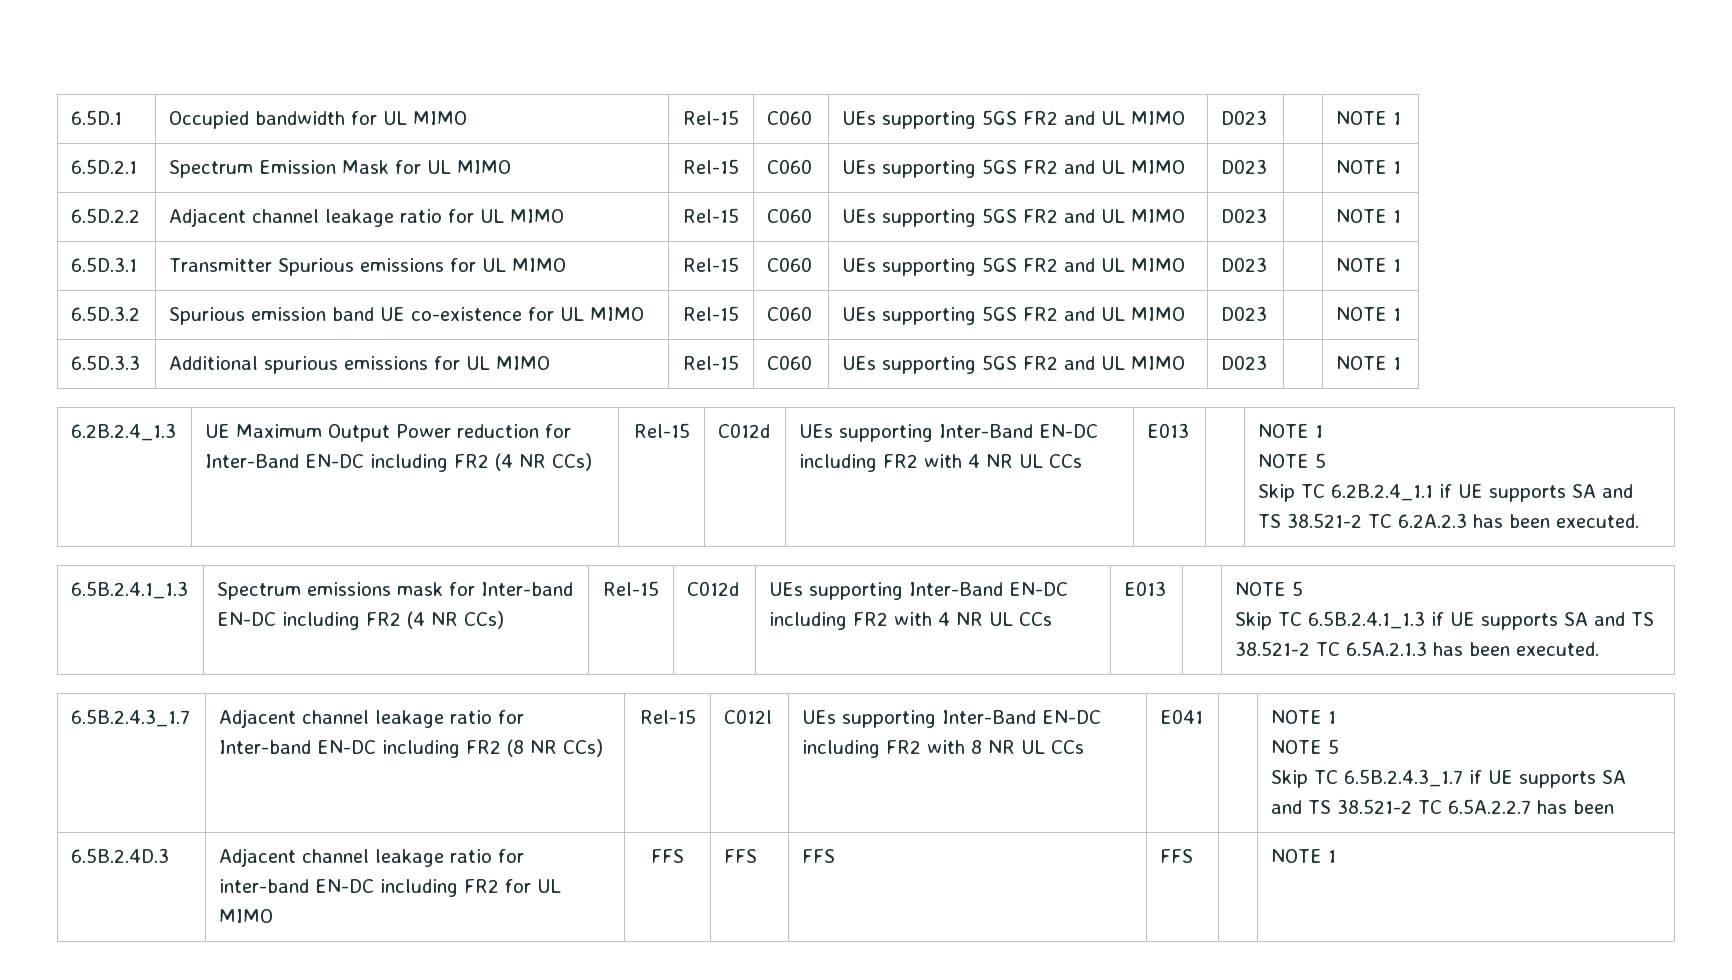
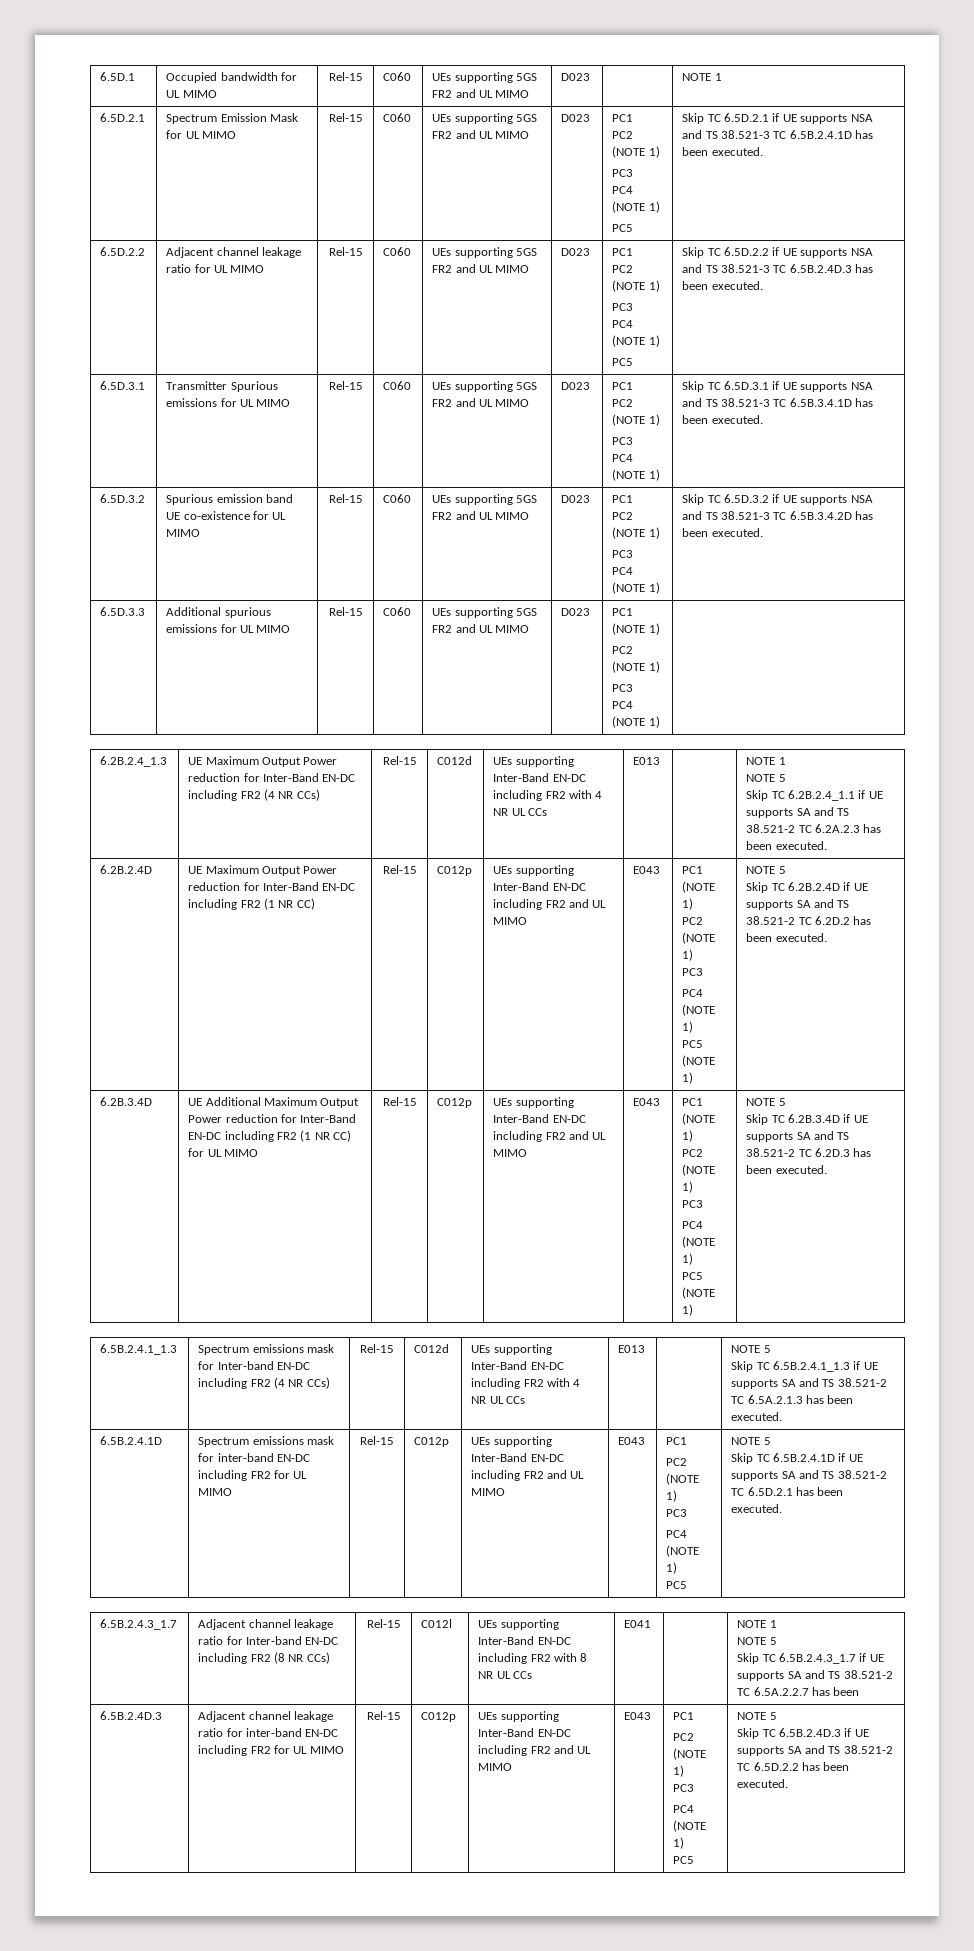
[1336,160,1402,174] | NOTE 1 -> [612,114,634,122] [612,131,634,139] [612,146,660,158] [612,169,634,177] [612,186,634,194] [612,201,660,213] [612,224,634,232] [682,113,873,124] [682,130,874,139] [682,147,763,156] PC1 // PC2 (NOTE 1) // PC3 // PC4 (NOTE 1) // PC5 | Skip TC 6.5D.2.1 if UE supports NSA and TS 38.521-3 TC 6.5B.2.4.1D has been executed.
[1336,209,1402,223] | NOTE 1 -> [612,248,634,256] [612,265,634,273] [612,280,660,292] [612,303,634,311] [612,320,634,328] [612,335,660,347] [612,358,634,366] [682,247,873,258] [682,264,874,273] [682,281,763,290] PC1 // PC2 (NOTE 1) // PC3 // PC4 (NOTE 1) // PC5 | Skip TC 6.5D.2.2 if UE supports NSA and TS 38.521-3 TC 6.5B.2.4D.3 has been executed.
[1336,258,1402,272] | NOTE 1 -> [612,382,634,390] [612,399,634,407] [612,414,660,426] [612,437,634,445] [612,454,634,462] [612,469,660,481] [682,381,873,392] [682,398,874,407] [682,415,763,424] PC1 // PC2 (NOTE 1) // PC3 // PC4 (NOTE 1) | Skip TC 6.5D.3.1 if UE supports NSA and TS 38.521-3 TC 6.5B.3.4.1D has been executed.
[1336,307,1402,321] | NOTE 1 -> [612,495,634,503] [612,512,634,520] [612,527,660,539] [612,550,634,558] [612,567,634,575] [612,582,660,594] [682,494,873,505] [682,511,874,520] [682,528,763,537] PC1 // PC2 (NOTE 1) // PC3 // PC4 (NOTE 1) | Skip TC 6.5D.3.2 if UE supports NSA and TS 38.521-3 TC 6.5B.3.4.2D has been executed.
[1336,356,1402,370] | NOTE 1 -> [612,608,634,616] [612,623,660,635] [612,646,634,654] [612,661,660,673] [612,684,634,692] [612,701,634,709] [612,716,660,728] PC1 (NOTE 1) // PC2 (NOTE 1) // PC3 // PC4 (NOTE 1) |
(1640, 521) none -> [100,865,153,874] [188,865,338,876] [188,882,356,891] [188,898,315,910] [382,865,417,874] [437,866,473,876] [493,865,574,876] [493,882,586,891] [493,899,607,910] [493,917,528,925] [633,866,661,874] [682,866,704,874] [682,881,716,893] [682,898,694,910] [682,917,704,925] [682,932,716,944] [682,949,694,961] [682,968,704,976] [682,989,704,997] [682,1004,716,1016] [682,1021,694,1033] [682,1040,704,1048] [682,1055,716,1067] [682,1072,694,1084] [746,866,786,874] [746,882,868,893] [746,899,850,910] [746,916,872,925] [746,933,827,942] [100,1097,153,1106] [188,1097,360,1108] [188,1114,357,1123] [188,1130,352,1142] [188,1148,259,1157] [382,1097,417,1106] [437,1098,473,1108] [493,1097,574,1108] [493,1114,586,1123] [493,1131,607,1142] [493,1149,528,1157] [633,1098,661,1106] [682,1098,704,1106] [682,1113,716,1125] [682,1130,694,1142] [682,1149,704,1157] [682,1164,716,1176] [682,1181,694,1193] [682,1200,704,1208] [682,1221,704,1229] [682,1236,716,1248] [682,1253,694,1265] [682,1272,704,1280] [682,1287,716,1299] [682,1304,694,1316] [746,1098,786,1106] [746,1114,868,1125] [746,1131,850,1142] [746,1148,872,1157] [746,1165,827,1174] // 6.2B.2.4D | UE Maximum Output Power reduction for Inter-Band EN-DC including FR2 (1 NR CC) | Rel-15 | C012p | UEs supporting Inter-Band EN-DC including FR2 and UL MIMO | E043 | PC1 (NOTE 1) // PC2 (NOTE 1) // PC3 // PC4 (NOTE 1) // PC5 (NOTE 1) | NOTE 5 // Skip TC 6.2B.2.4D if UE supports SA and TS 38.521-2 TC 6.2D.2 has been executed. // 6.2B.3.4D | UE Additional Maximum Output Power reduction for Inter-Band EN-DC including FR2 (1 NR CC) for UL MIMO | Rel-15 | C012p | UEs supporting Inter-Band EN-DC including FR2 and UL MIMO | E043 | PC1 (NOTE 1) // PC2 (NOTE 1) // PC3 // PC4 (NOTE 1) // PC5 (NOTE 1) | NOTE 5 // Skip TC 6.2B.3.4D if UE supports SA and TS 38.521-2 TC 6.2D.3 has been executed.
(1600, 649) none -> [100,1436,163,1445] [198,1436,335,1447] [198,1453,311,1462] [198,1470,308,1481] [198,1488,233,1496] [360,1436,394,1445] [414,1437,450,1447] [471,1436,552,1447] [471,1453,564,1462] [471,1470,585,1481] [471,1488,506,1496] [618,1437,646,1445] [666,1437,688,1445] [666,1458,688,1466] [666,1473,700,1485] [666,1490,678,1502] [666,1509,688,1517] [666,1530,688,1538] [666,1545,700,1557] [666,1562,678,1574] [666,1581,688,1589] [731,1437,771,1445] [731,1453,863,1464] [731,1470,887,1481] [731,1487,844,1496] [731,1504,783,1513] // 6.5B.2.4.1D | Spectrum emissions mask for inter-band EN-DC including FR2 for UL MIMO | Rel-15 | C012p | UEs supporting Inter-Band EN-DC including FR2 and UL MIMO | E043 | PC1 // PC2 (NOTE 1) // PC3 // PC4 (NOTE 1) // PC5 | NOTE 5 // Skip TC 6.5B.2.4.1D if UE supports SA and TS 38.521-2 TC 6.5D.2.1 has been executed.
[651,849,684,863] [724,849,758,863] [802,849,836,863] [1160,849,1194,863] [1271,849,1337,863] FFS | FFS | FFS | FFS | | NOTE 1 -> [366,1711,401,1720] [421,1712,457,1722] [478,1711,559,1722] [478,1728,571,1737] [478,1745,592,1756] [478,1763,513,1771] [624,1712,652,1720] [673,1712,695,1720] [673,1733,695,1741] [673,1748,707,1760] [673,1765,685,1777] [673,1784,695,1792] [673,1805,695,1813] [673,1820,707,1832] [673,1837,685,1849] [673,1856,695,1864] [737,1712,777,1720] [737,1728,869,1739] [737,1745,893,1756] [737,1762,850,1771] [737,1779,789,1788] Rel-15 | C012p | UEs supporting Inter-Band EN-DC including FR2 and UL MIMO | E043 | PC1 // PC2 (NOTE 1) // PC3 // PC4 (NOTE 1) // PC5 | NOTE 5 // Skip TC 6.5B.2.4D.3 if UE supports SA and TS 38.521-2 TC 6.5D.2.2 has been executed.

